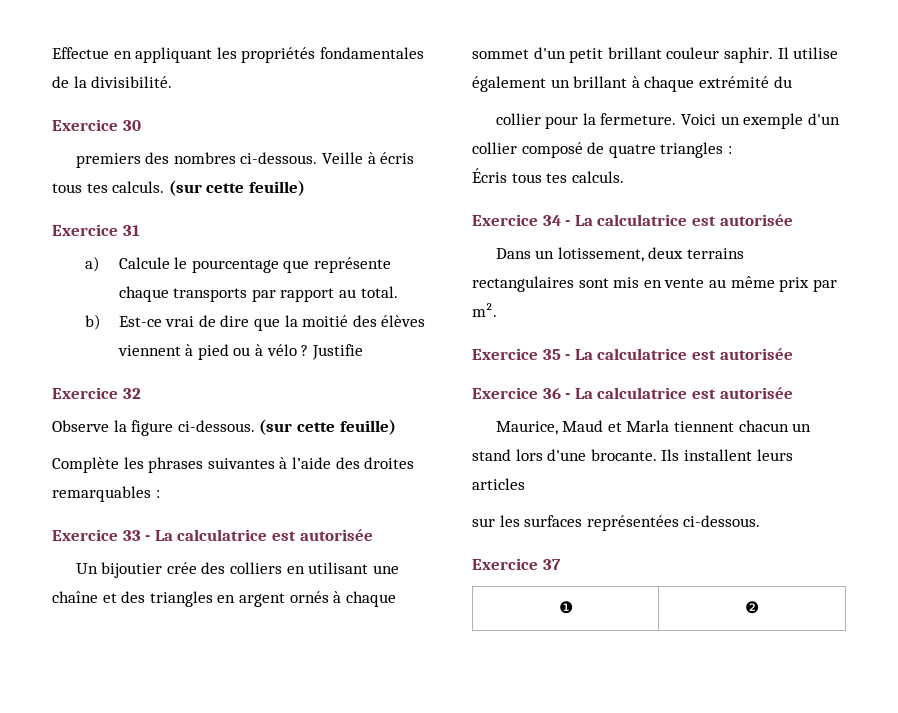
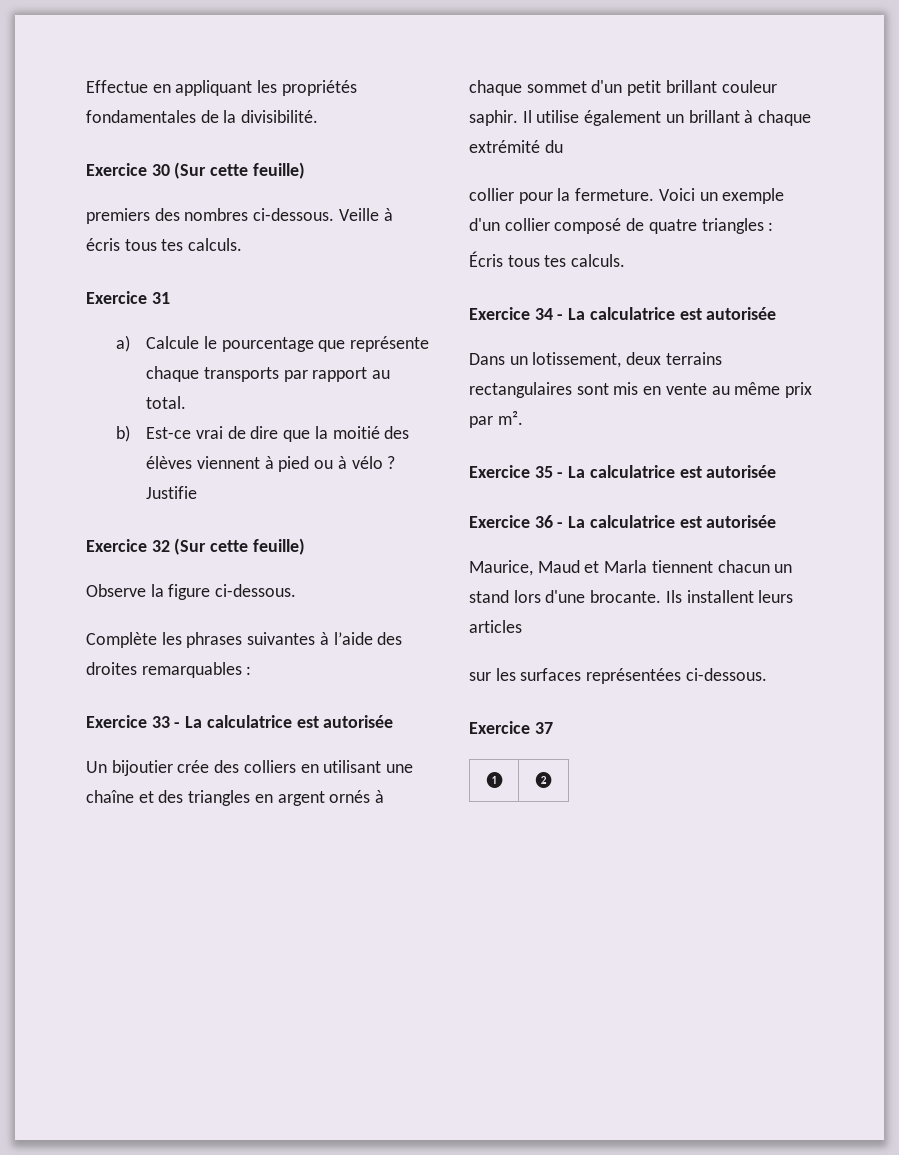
(141, 125) none -> [174,162,305,179] (Sur cette feuille)
[168,180,305,196] (sur cette feuille) -> (243, 244) none
(141, 393) none -> [174,538,305,555] (Sur cette feuille)
[259,419,396,435] (sur cette feuille) -> (297, 590) none

